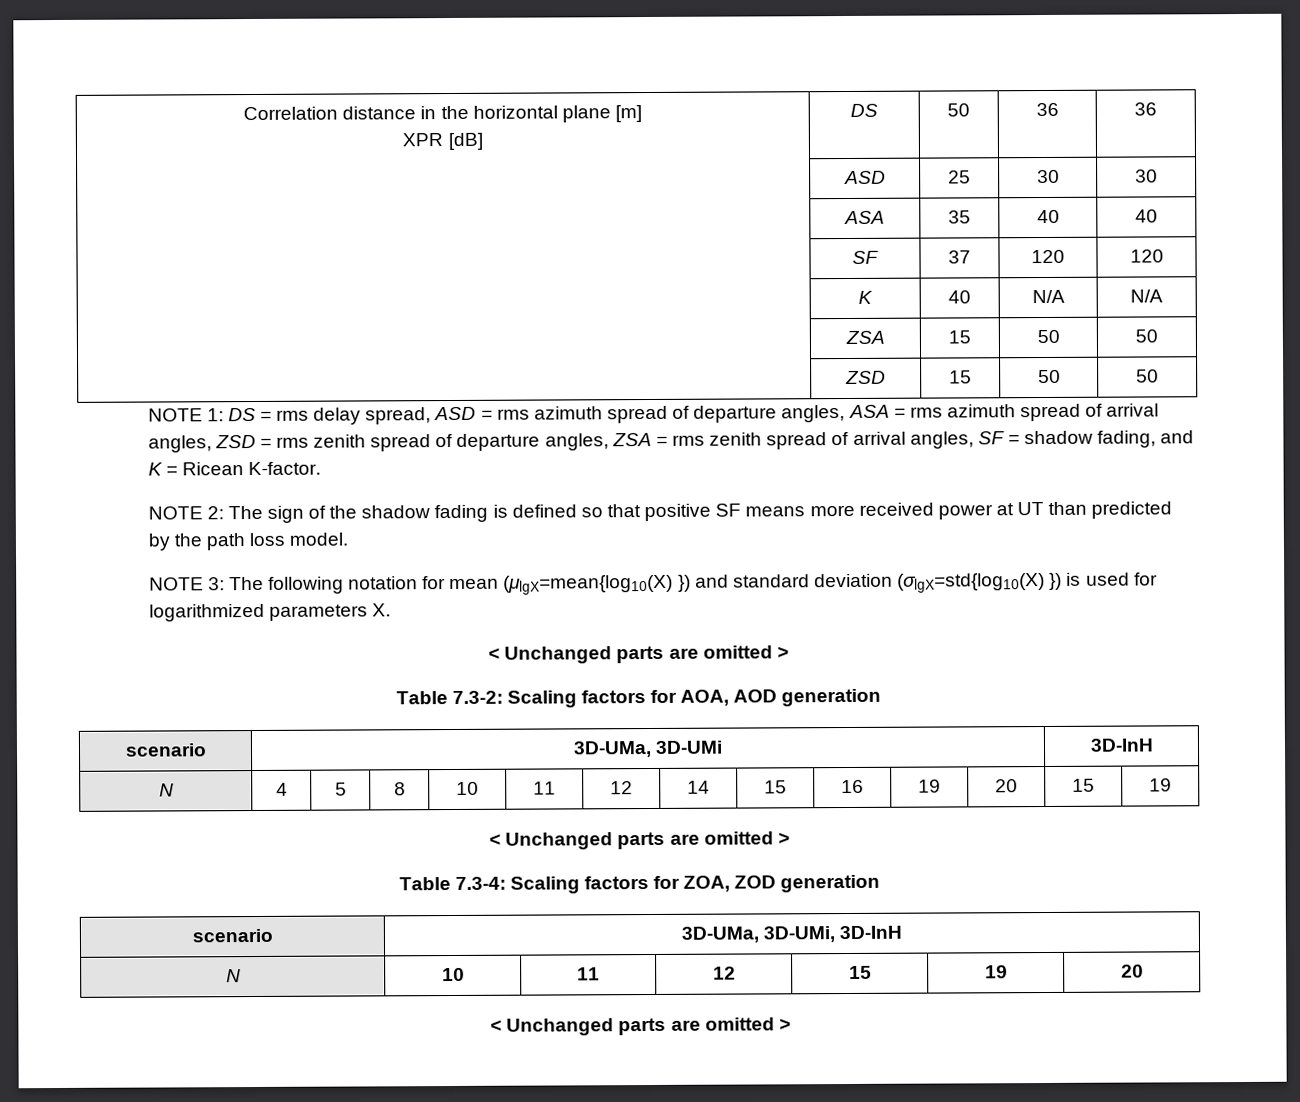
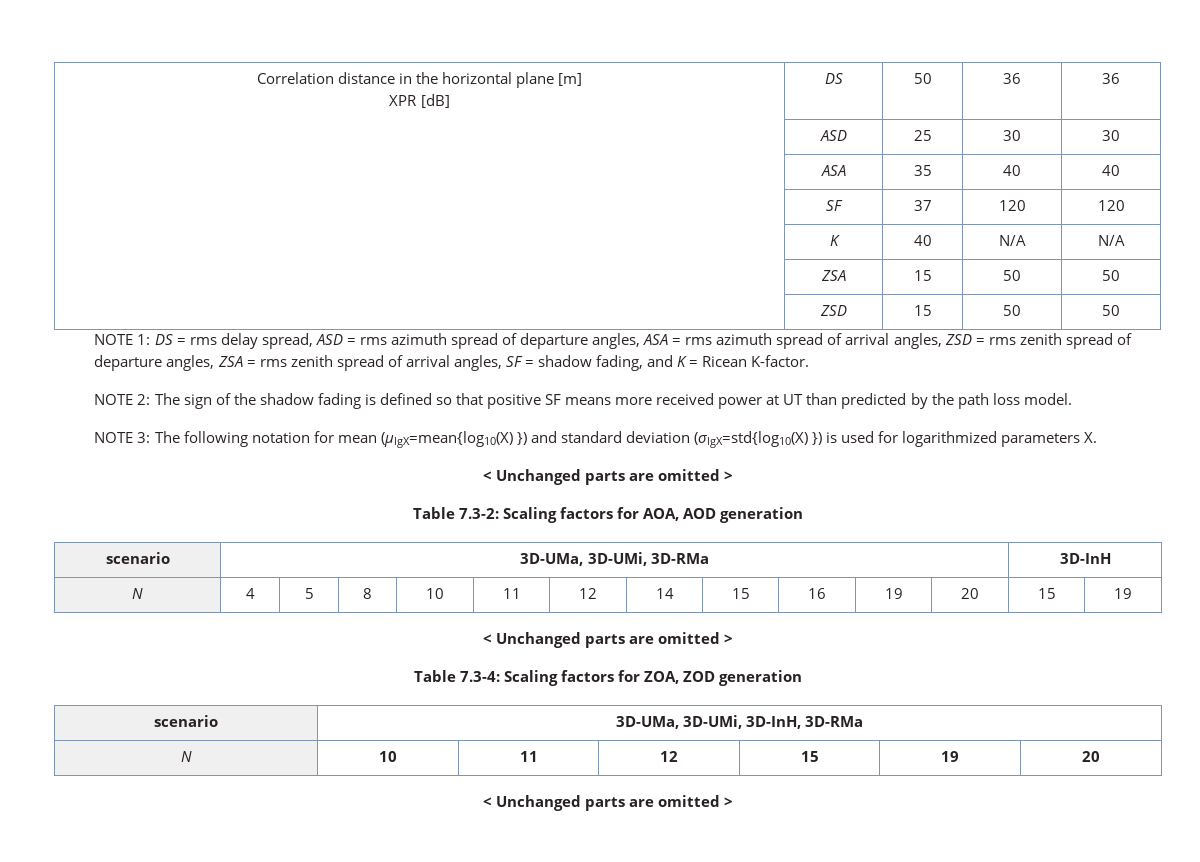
[655,740,724,754] 3D-UMi -> [587,552,709,566] 3D-UMi, 3D-RMa
[839,925,903,940] 3D-InH -> [746,716,864,729] 3D-InH, 3D-RMa

